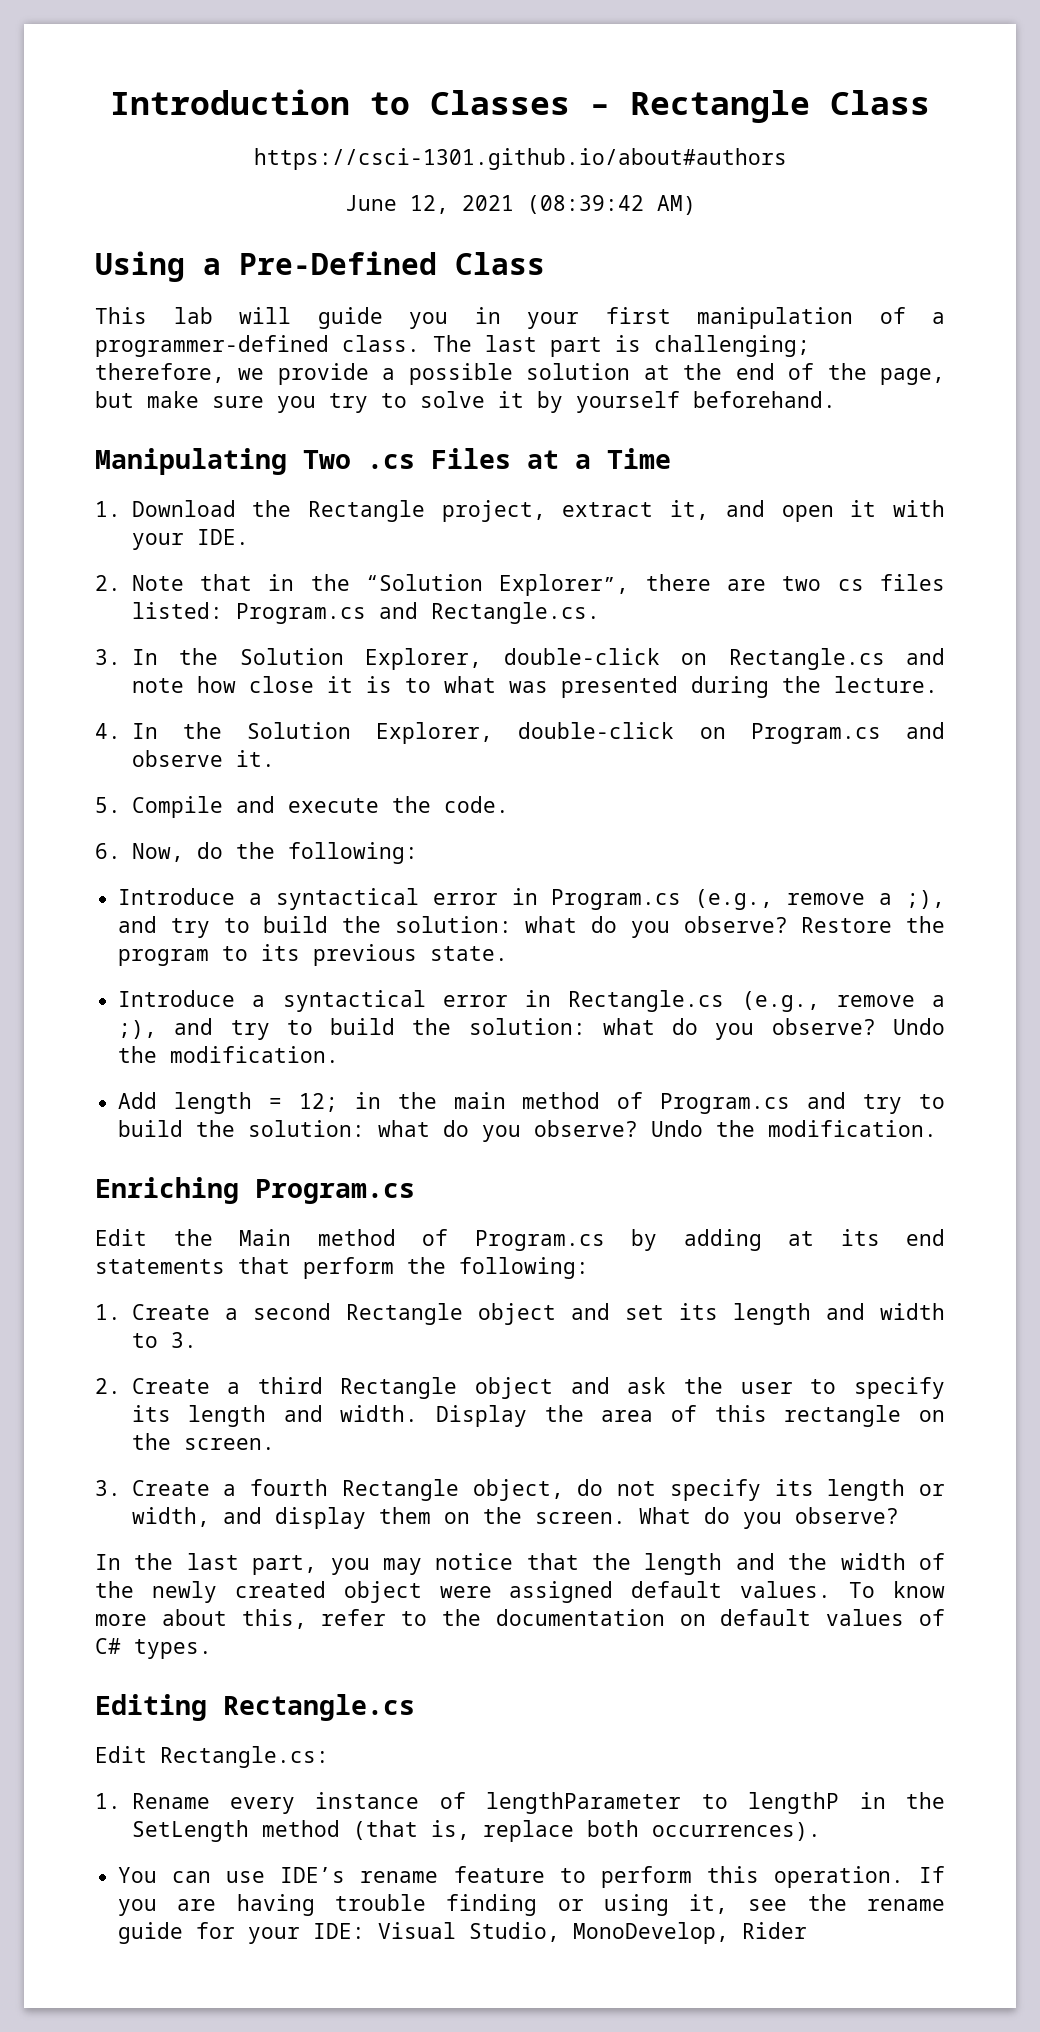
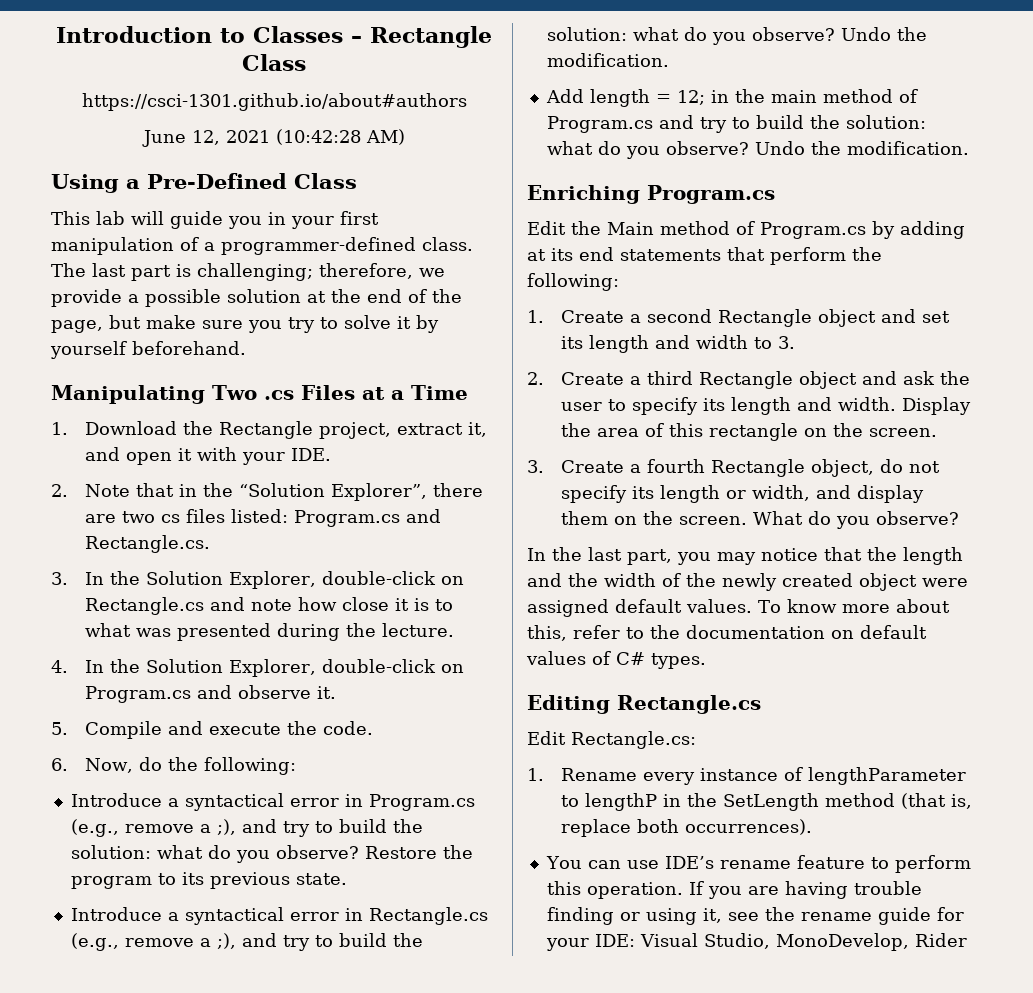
[526,195,644,214] (08:39:42 -> [275,129,361,145] (10:42:28

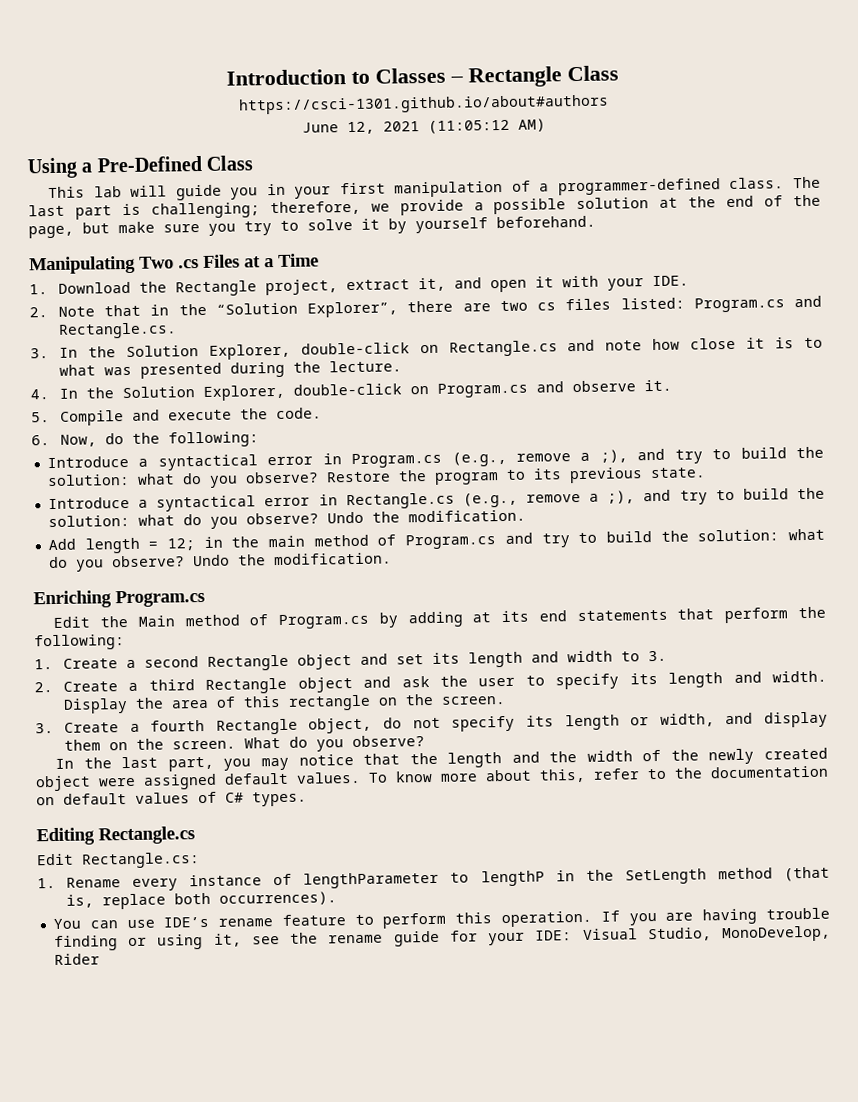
[275,129,361,145] (10:42:28 -> [427,119,510,134] (11:05:12

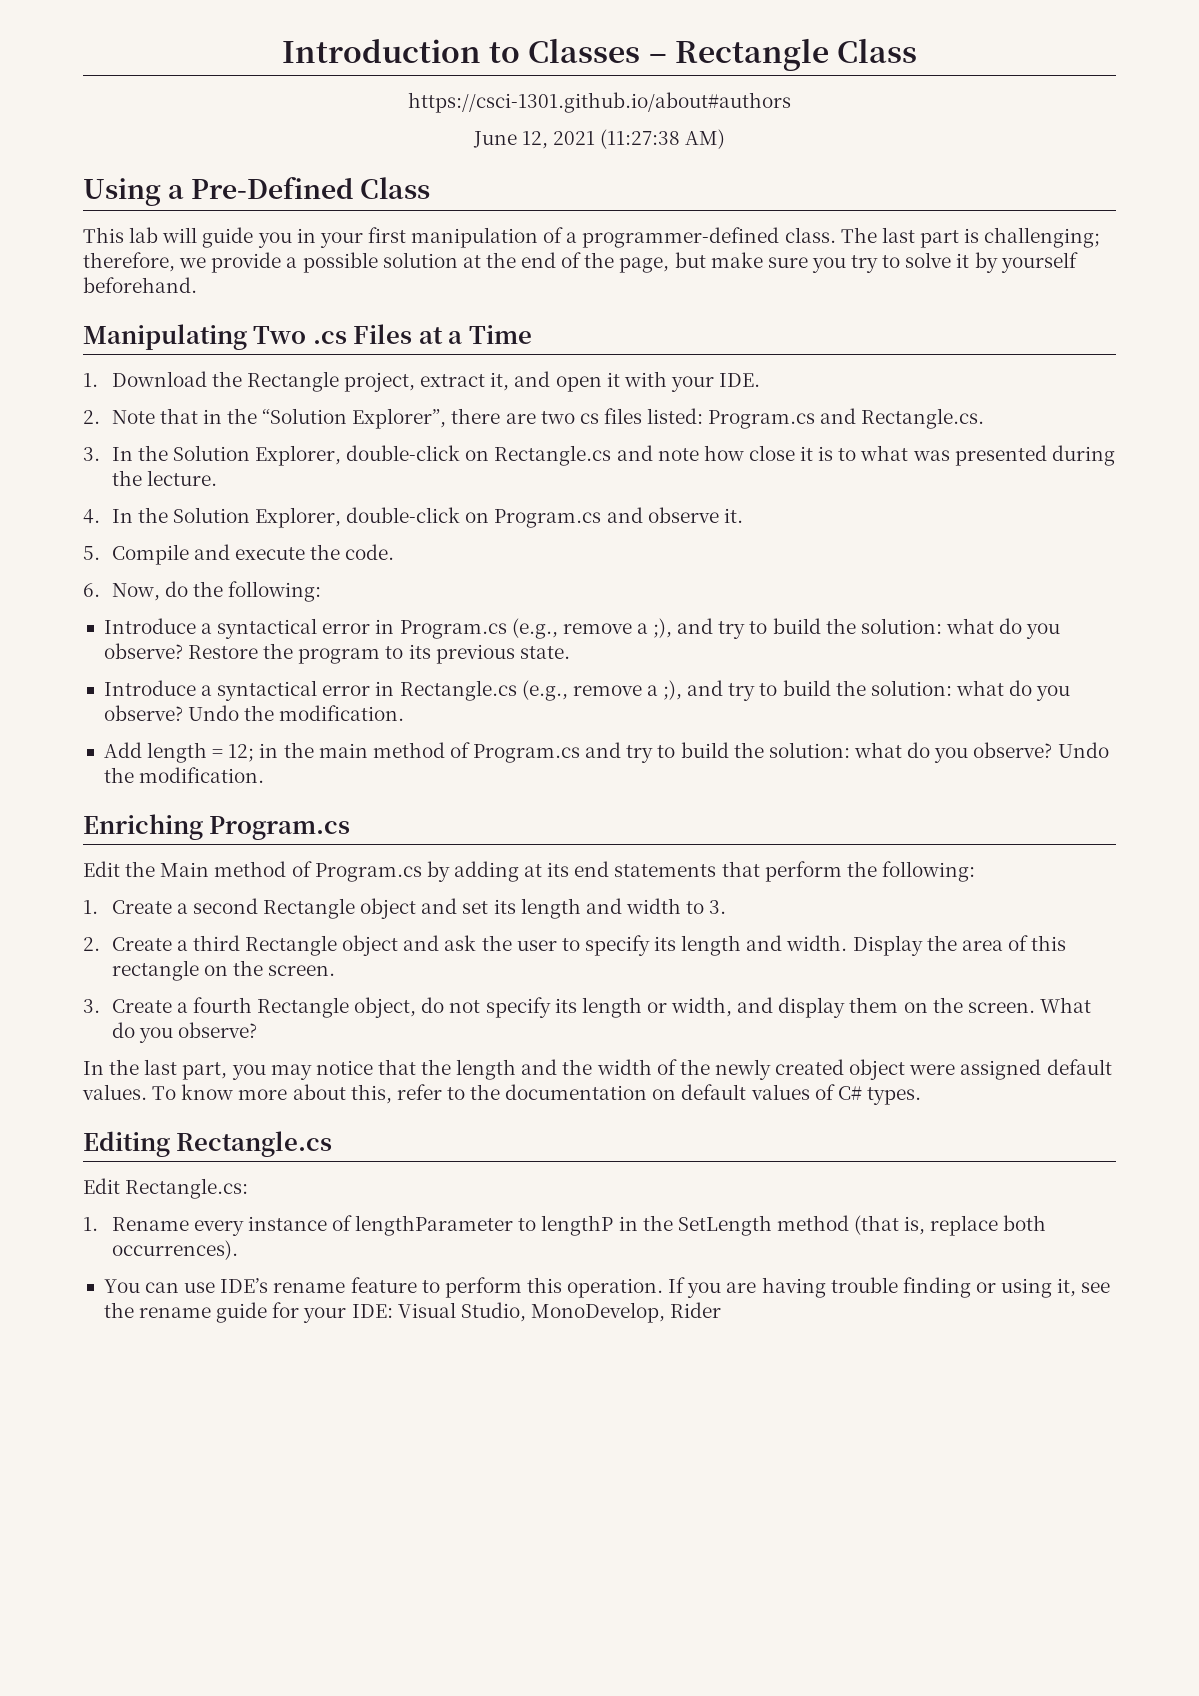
[427,119,510,134] (11:05:12 -> [600,129,681,149] (11:27:38

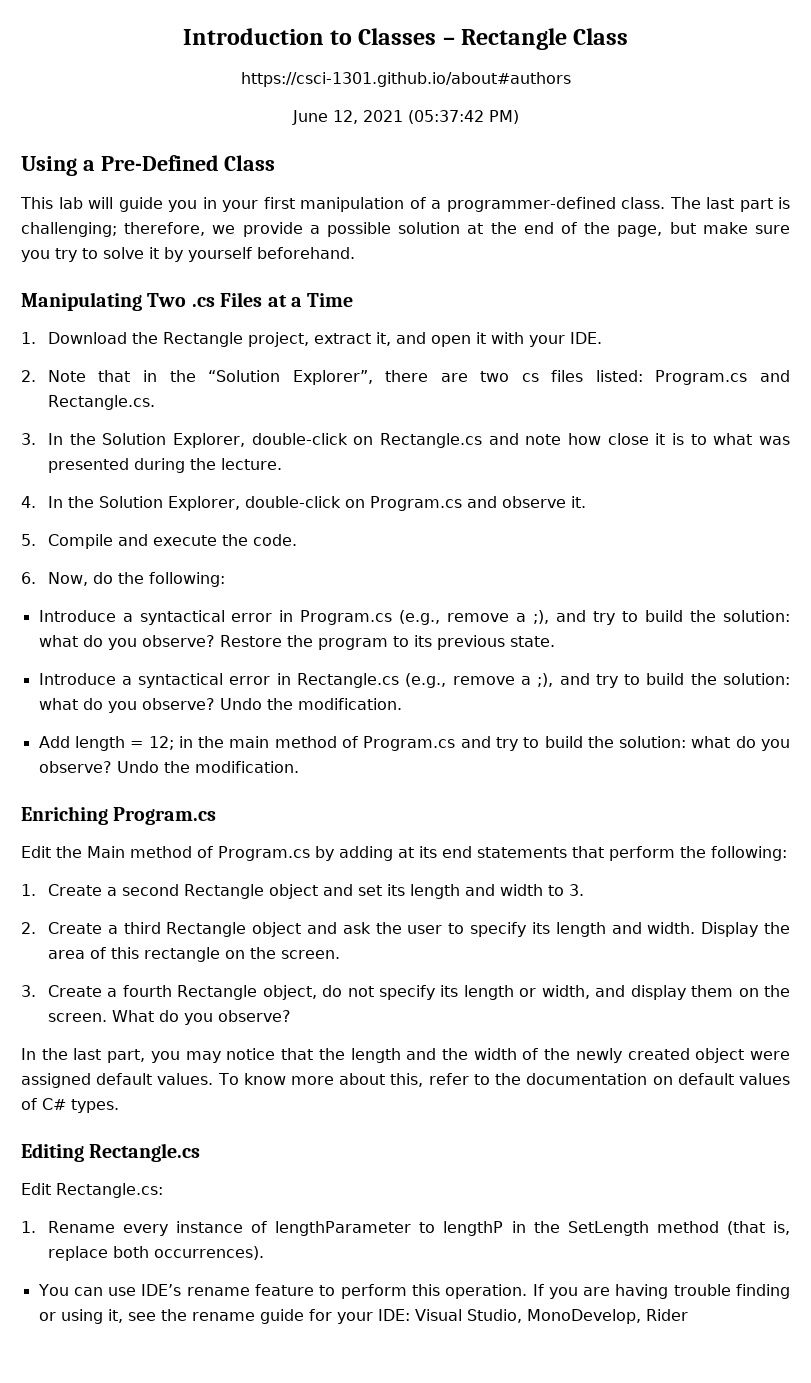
[600,129,726,149] (11:27:38 AM) -> [407,110,519,124] (05:37:42 PM)

